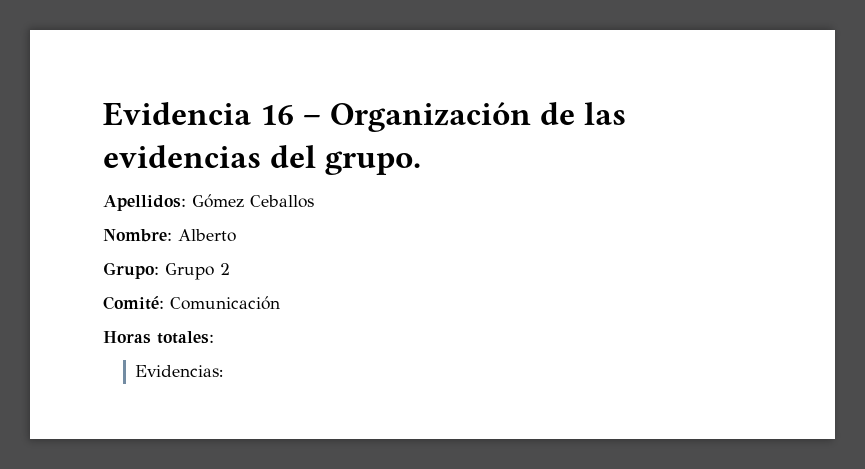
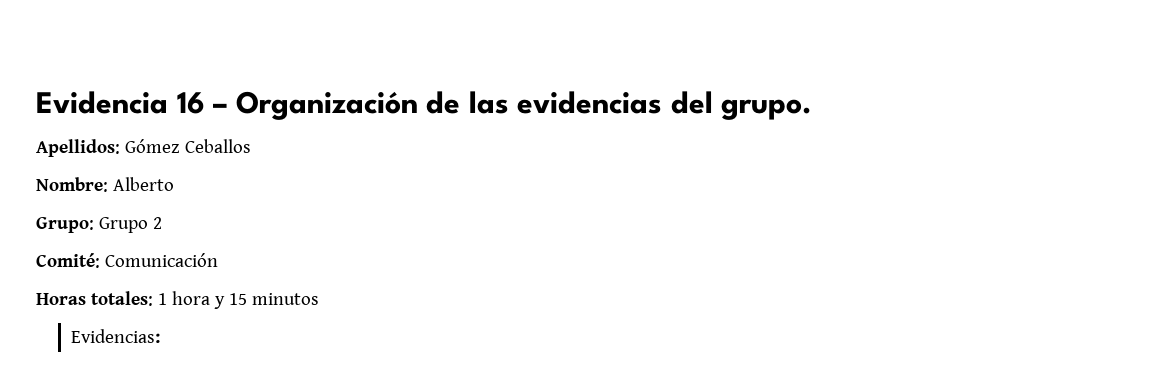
(214, 337) none -> [157,291,319,309] 1 hora y 15 minutos

